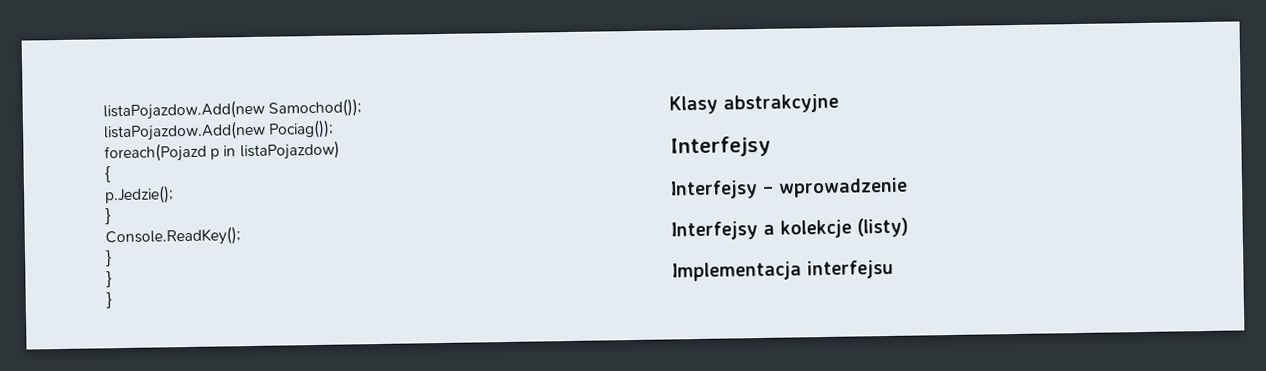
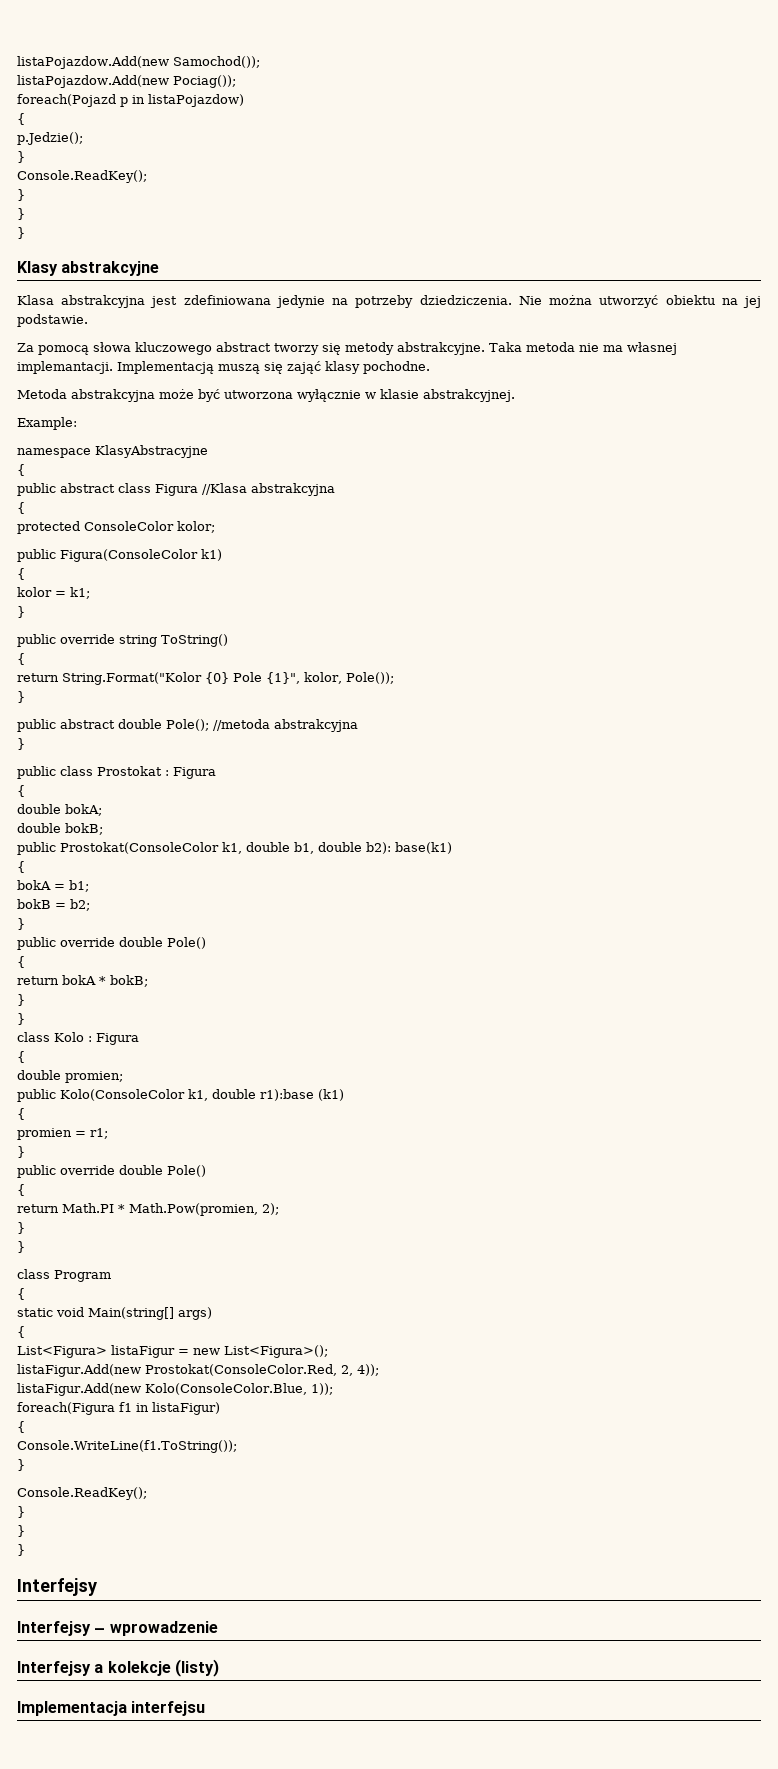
(839, 103) none -> [17,295,762,308] [17,314,88,327] [17,342,677,355] [17,361,430,374] [17,389,515,402] [17,417,77,430] [17,445,208,458] [17,464,25,476] [17,483,335,496] [17,502,25,514] [17,521,215,534] [17,549,222,562] [17,568,25,580] [17,587,90,599] [17,606,25,618] [17,634,228,647] [17,653,25,665] [17,672,394,685] [17,691,25,703] [17,719,358,732] [17,738,25,750] [17,766,216,779] [17,785,25,797] [17,804,102,816] [17,823,103,835] [17,842,452,855] [17,861,25,873] [17,880,89,892] [17,899,90,911] [17,918,25,930] [17,937,206,950] [17,956,25,968] [17,975,148,987] [17,994,25,1006] [17,1013,25,1025] [17,1032,139,1045] [17,1051,25,1063] [17,1070,123,1083] [17,1089,344,1102] [17,1108,25,1120] [17,1128,108,1140] [17,1146,25,1158] [17,1165,206,1178] [17,1184,25,1196] [17,1203,279,1216] [17,1222,25,1234] [17,1241,25,1253] [17,1269,111,1282] [17,1288,25,1300] [17,1307,212,1320] [17,1326,25,1338] [17,1345,328,1358] [17,1364,379,1377] [17,1383,333,1396] [17,1402,220,1415] [17,1421,25,1433] [17,1440,237,1453] [17,1459,25,1471] [17,1487,147,1500] [17,1506,25,1518] [17,1525,25,1537] [17,1544,25,1556] // Klasa abstrakcyjna jest zdefiniowana jedynie na potrzeby dziedziczenia. Nie można utworzyć obiektu na jej podstawie. // Za pomocą słowa kluczowego abstract tworzy się metody abstrakcyjne. Taka metoda nie ma własnej implemantacji. Implementacją muszą się zająć klasy pochodne. // Metoda abstrakcyjna może być utworzona wyłącznie w klasie abstrakcyjnej. // Example: // namespace KlasyAbstracyjne // { // public abstract class Figura //Klasa abstrakcyjna // { // protected ConsoleColor kolor; // public Figura(ConsoleColor k1) // { // kolor = k1; // } // public override string ToString() // { // return String.Format("Kolor {0} Pole {1}", kolor, Pole()); // } // public abstract double Pole(); //metoda abstrakcyjna // } // public class Prostokat : Figura // { // double bokA; // double bokB; // public Prostokat(ConsoleColor k1, double b1, double b2): base(k1) // { // bokA = b1; // bokB = b2; // } // public override double Pole() // { // return bokA * bokB; // } // } // class Kolo : Figura // { // double promien; // public Kolo(ConsoleColor k1, double r1):base (k1) // { // promien = r1; // } // public override double Pole() // { // return Math.PI * Math.Pow(promien, 2); // } // } // class Program // { // static void Main(string[] args) // { // List<Figura> listaFigur = new List<Figura>(); // listaFigur.Add(new Prostokat(ConsoleColor.Red, 2, 4)); // listaFigur.Add(new Kolo(ConsoleColor.Blue, 1)); // foreach(Figura f1 in listaFigur) // { // Console.WriteLine(f1.ToString()); // } // Console.ReadKey(); // } // } // }

